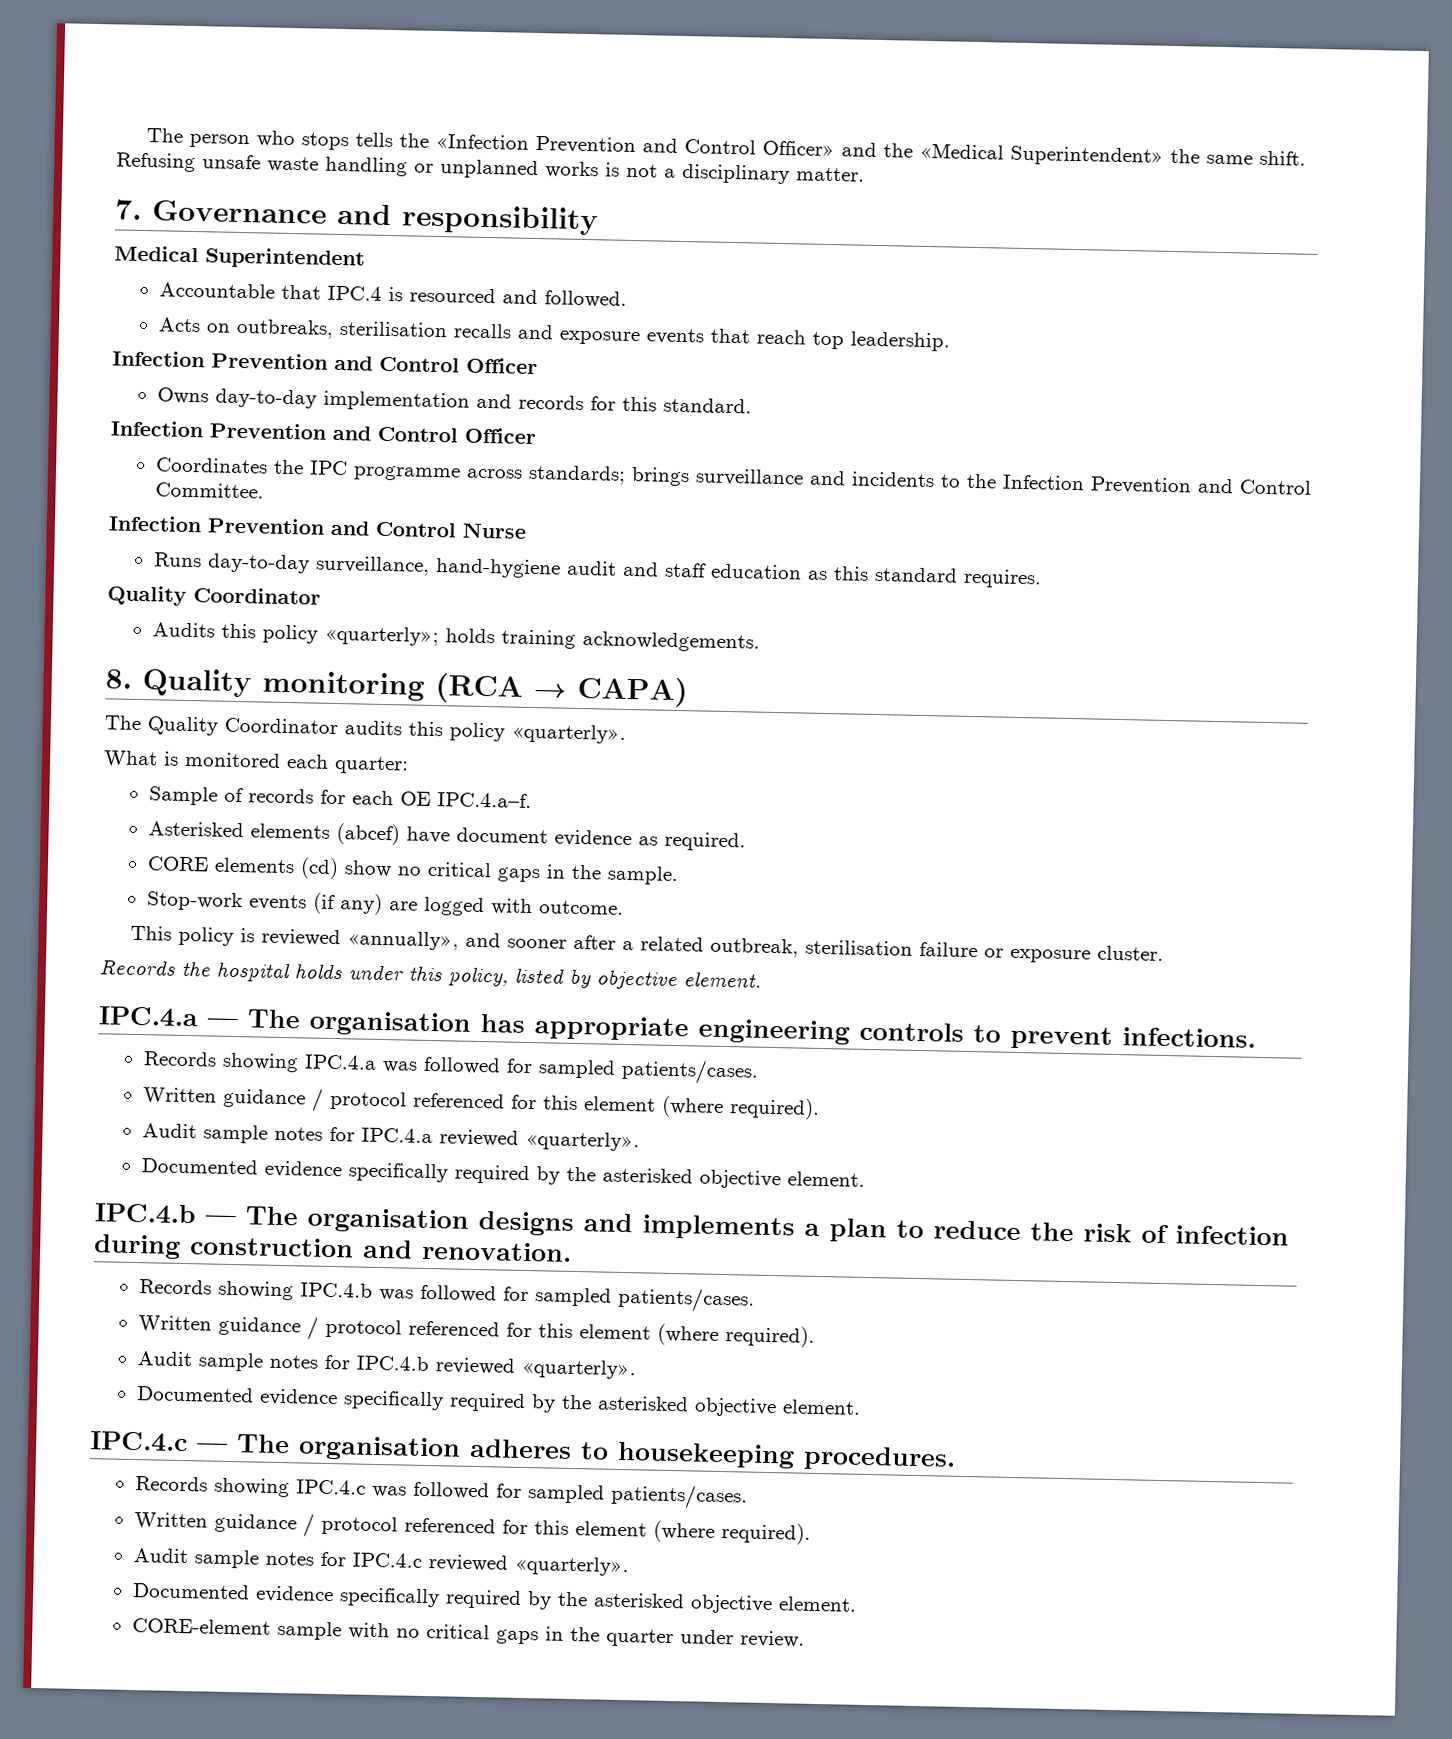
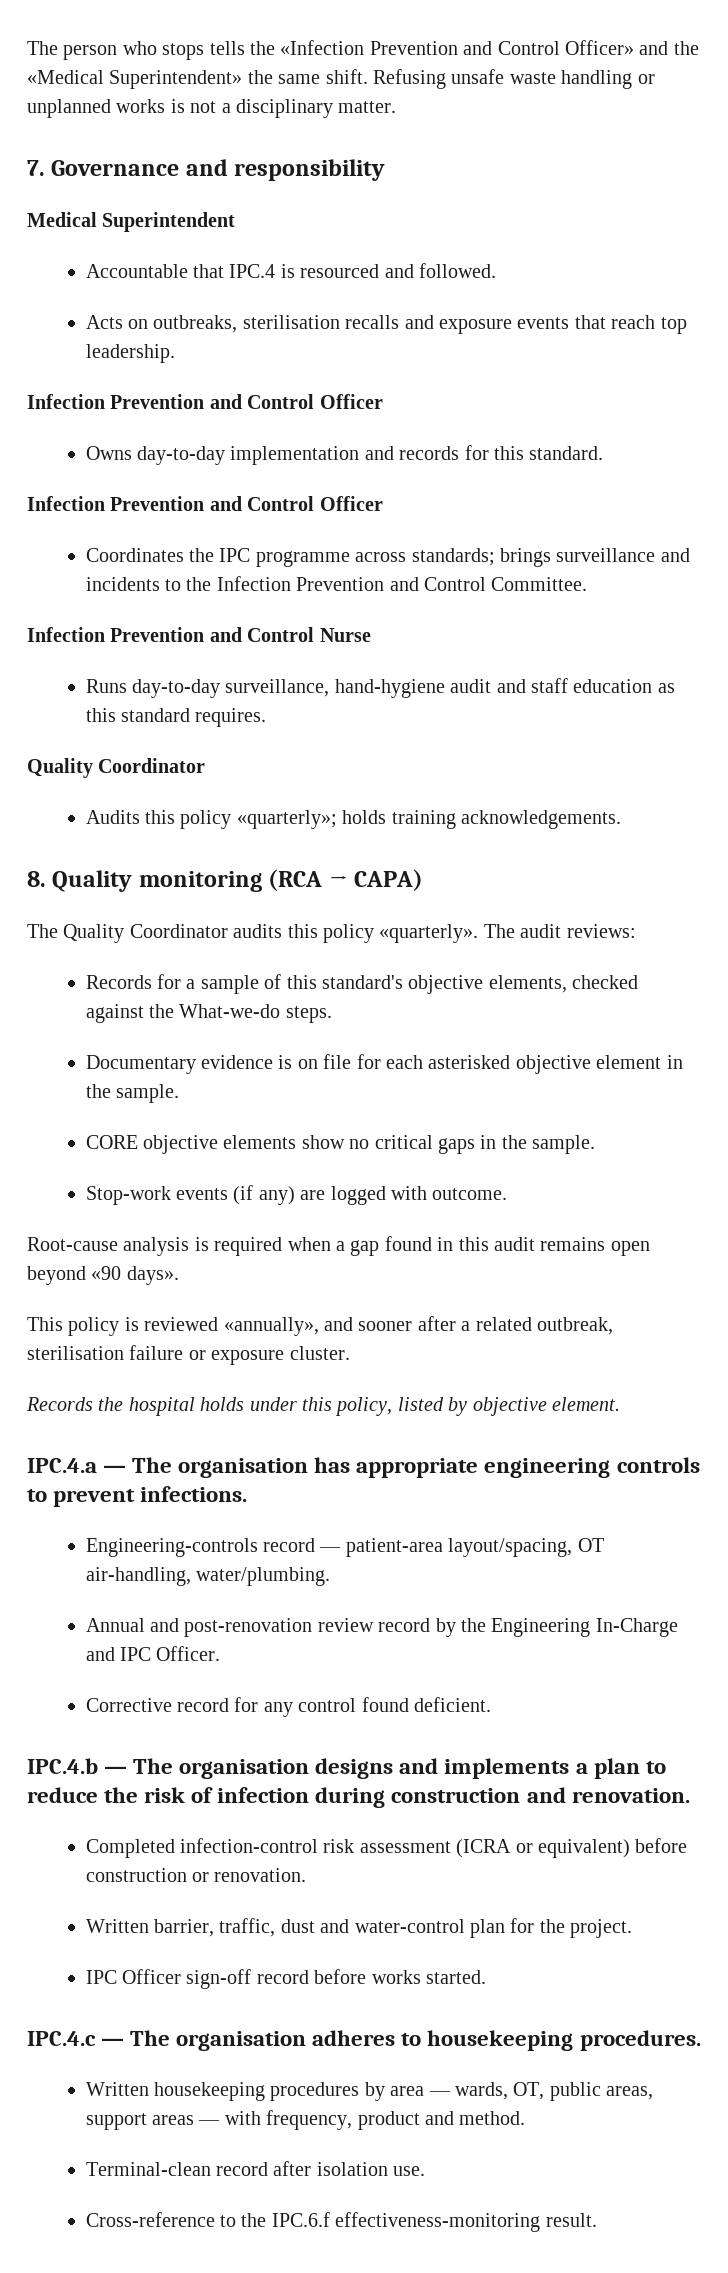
[103,750,409,775] [148,786,532,809] [147,821,746,852] // What is monitored each quarter: // Sample of records for each OE IPC.4.a–f. // Asterisked elements (abcef) have document evidence as required. -> [483,924,636,938] [85,974,639,994] [85,1004,332,1023] [85,1054,683,1074] [85,1084,179,1103] The audit reviews: // Records for a sample of this standard's objective elements, checked against the What-we-do steps. // Documentary evidence is on file for each asterisked objective element in the sample.
[213,857,339,880] elements (cd) -> [142,1135,297,1154] objective elements
(624, 907) none -> [27,1236,650,1256] [27,1266,179,1285] // Root-cause analysis is required when a gap found in this audit remains open beyond «90 days».
[142,1051,759,1085] [142,1087,820,1120] [141,1123,640,1152] [140,1158,865,1190] Records showing IPC.4.a was followed for sampled patients/cases. // Written guidance / protocol referenced for this element (where required). // Audit sample notes for IPC.4.a reviewed «quarterly». // Documented evidence specifically required by the asterisked objective element. -> [85,1538,604,1557] [85,1567,330,1586] [85,1618,678,1637] [85,1646,221,1661] [85,1697,491,1717] Engineering-controls record — patient-area layout/spacing, OT air-handling, water/plumbing. // Annual and post-renovation review record by the Engineering In-Charge and IPC Officer. // Corrective record for any control found deficient.
[138,1279,755,1313] [137,1315,815,1348] [136,1351,636,1380] [136,1386,861,1418] Records showing IPC.4.b was followed for sampled patients/cases. // Written guidance / protocol referenced for this element (where required). // Audit sample notes for IPC.4.b reviewed «quarterly». // Documented evidence specifically required by the asterisked objective element. -> [85,1838,688,1858] [85,1868,307,1882] [85,1918,633,1938] [85,1969,486,1989] Completed infection-control risk assessment (ICRA or equivalent) before construction or renovation. // Written barrier, traffic, dust and water-control plan for the project. // IPC Officer sign-off record before works started.
[134,1476,748,1510] [133,1512,811,1545] [132,1548,629,1577] [132,1583,857,1615] [131,1618,805,1648] Records showing IPC.4.c was followed for sampled patients/cases. // Written guidance / protocol referenced for this element (where required). // Audit sample notes for IPC.4.c reviewed «quarterly». // Documented evidence specifically required by the asterisked objective element. // CORE-element sample with no critical gaps in the quarter under review. -> [85,2082,654,2101] [85,2110,526,2130] [85,2161,426,2176] [85,2212,597,2232] Written housekeeping procedures by area — wards, OT, public areas, support areas — with frequency, product and method. // Terminal-clean record after isolation use. // Cross-reference to the IPC.6.f effectiveness-monitoring result.

